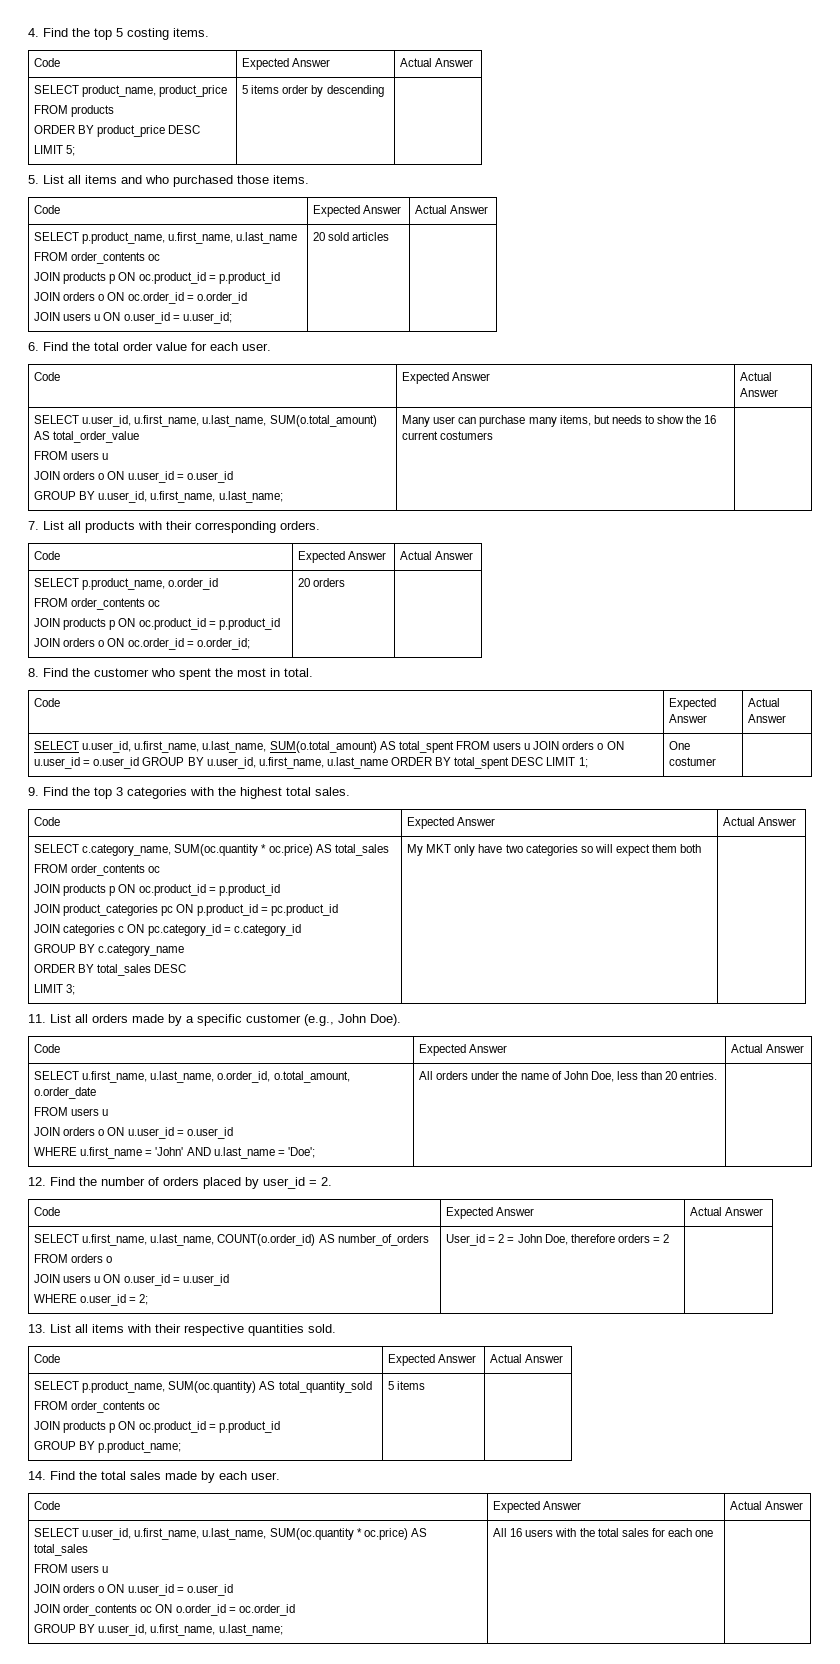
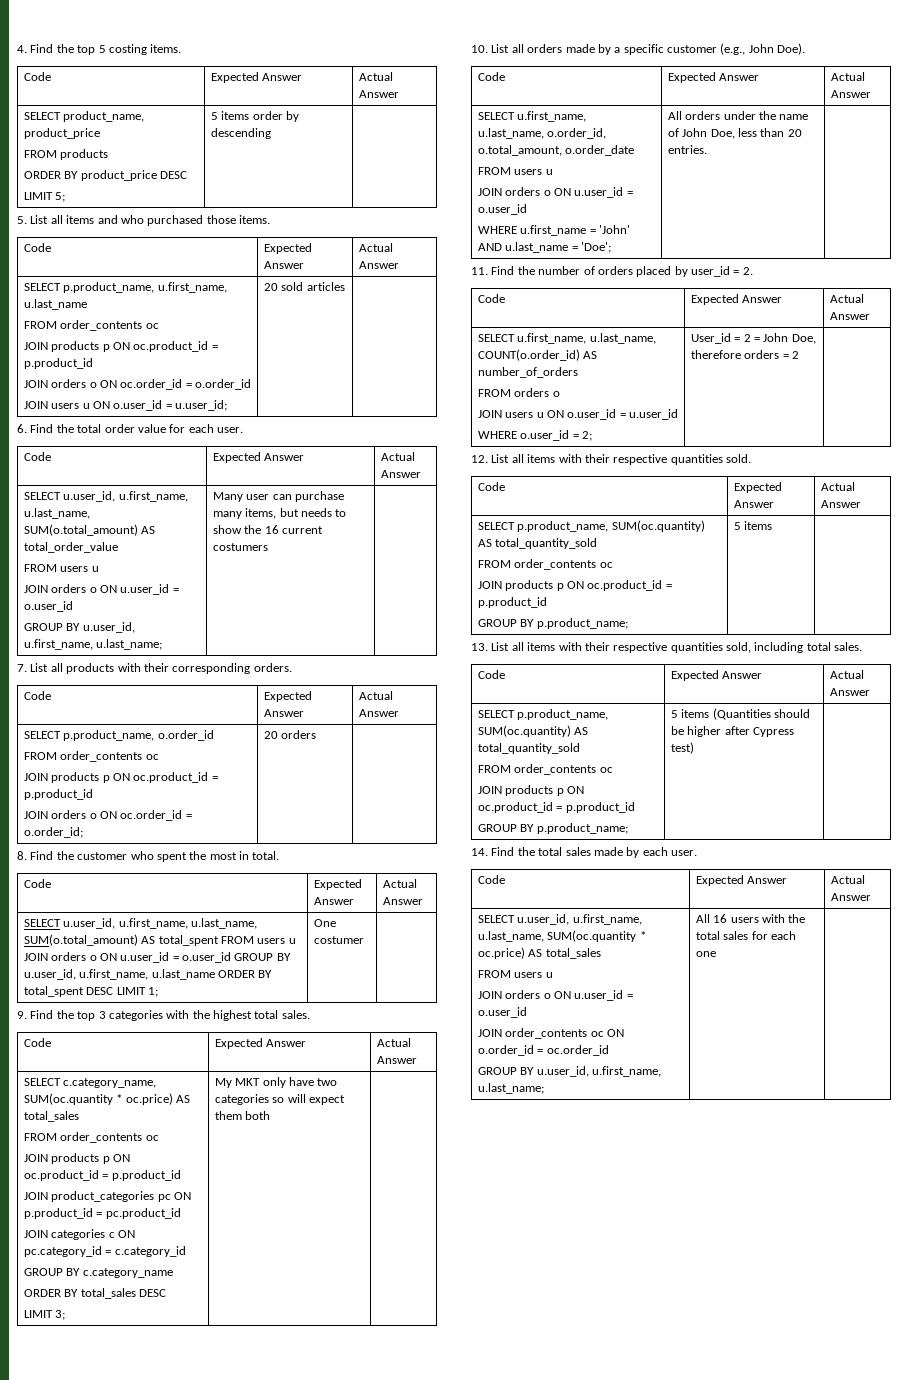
[28,1014,46,1023] 11. -> [471,45,488,53] 10.
[28,1177,46,1186] 12. -> [471,267,488,275] 11.
[28,1324,46,1333] 13. -> [471,455,488,463] 12.
(426, 1385) none -> [471,642,863,653] [477,670,505,679] [670,670,763,681] [829,670,864,679] [829,688,870,696] [477,709,609,720] [477,725,589,737] [477,743,580,754] [477,764,613,775] [477,785,584,796] [477,802,635,813] [477,823,628,834] [670,708,810,720] [670,726,794,737] [670,742,694,754] // 13. List all items with their respective quantities sold, including total sales. // Code | Expected Answer | Actual Answer // SELECT p.product_name, SUM(oc.quantity) AS total_quantity_sold // FROM order_contents oc // JOIN products p ON oc.product_id = p.product_id // GROUP BY p.product_name; | 5 items (Quantities should be higher after Cypress test) |

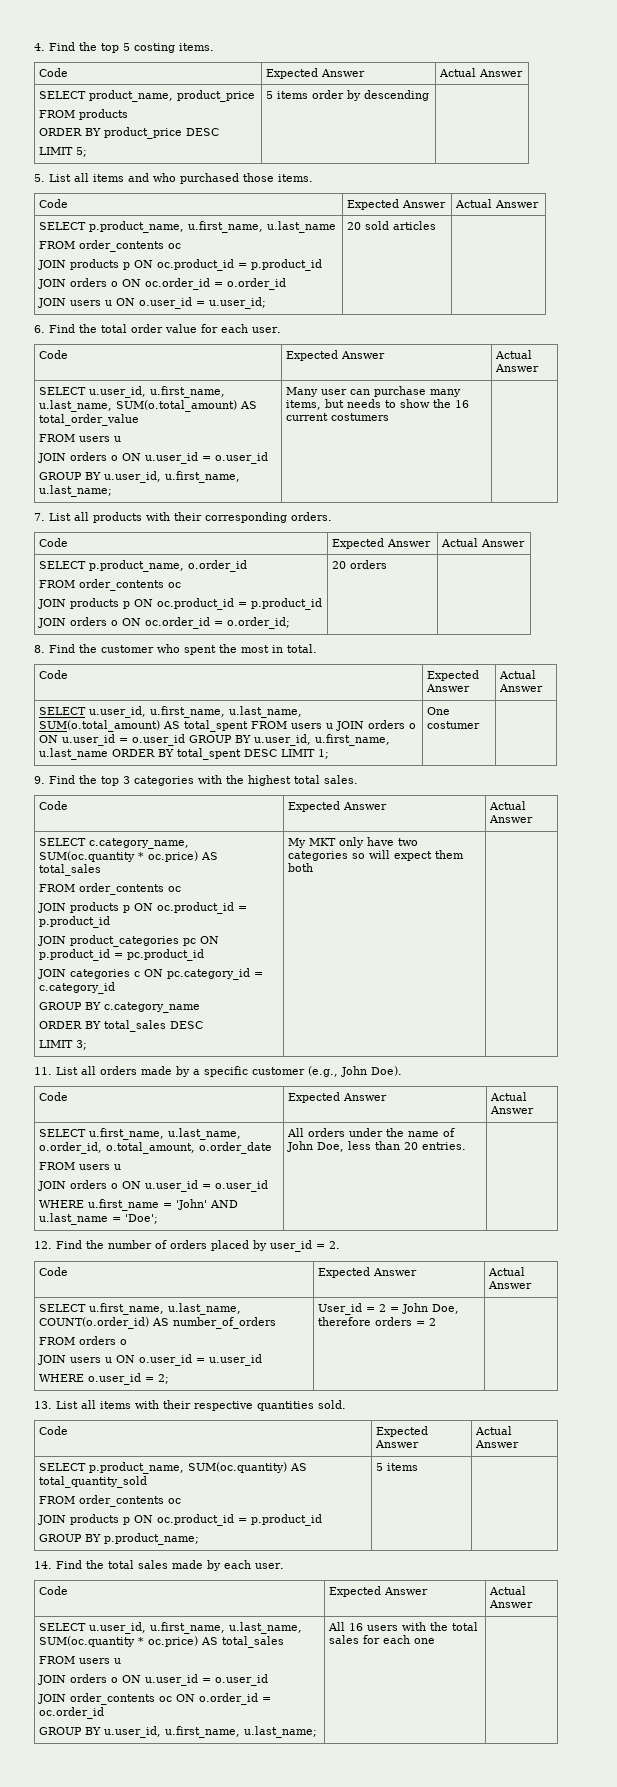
[471,45,488,53] 10. -> [34,1067,52,1075] 11.
[471,267,488,275] 11. -> [34,1241,52,1249] 12.
[471,455,488,463] 12. -> [34,1401,52,1409] 13.
[471,642,863,653] [477,670,505,679] [670,670,763,681] [829,670,864,679] [829,688,870,696] [477,709,609,720] [477,725,589,737] [477,743,580,754] [477,764,613,775] [477,785,584,796] [477,802,635,813] [477,823,628,834] [670,708,810,720] [670,726,794,737] [670,742,694,754] // 13. List all items with their respective quantities sold, including total sales. // Code | Expected Answer | Actual Answer // SELECT p.product_name, SUM(oc.quantity) AS total_quantity_sold // FROM order_contents oc // JOIN products p ON oc.product_id = p.product_id // GROUP BY p.product_name; | 5 items (Quantities should be higher after Cypress test) | -> (419, 1467) none

